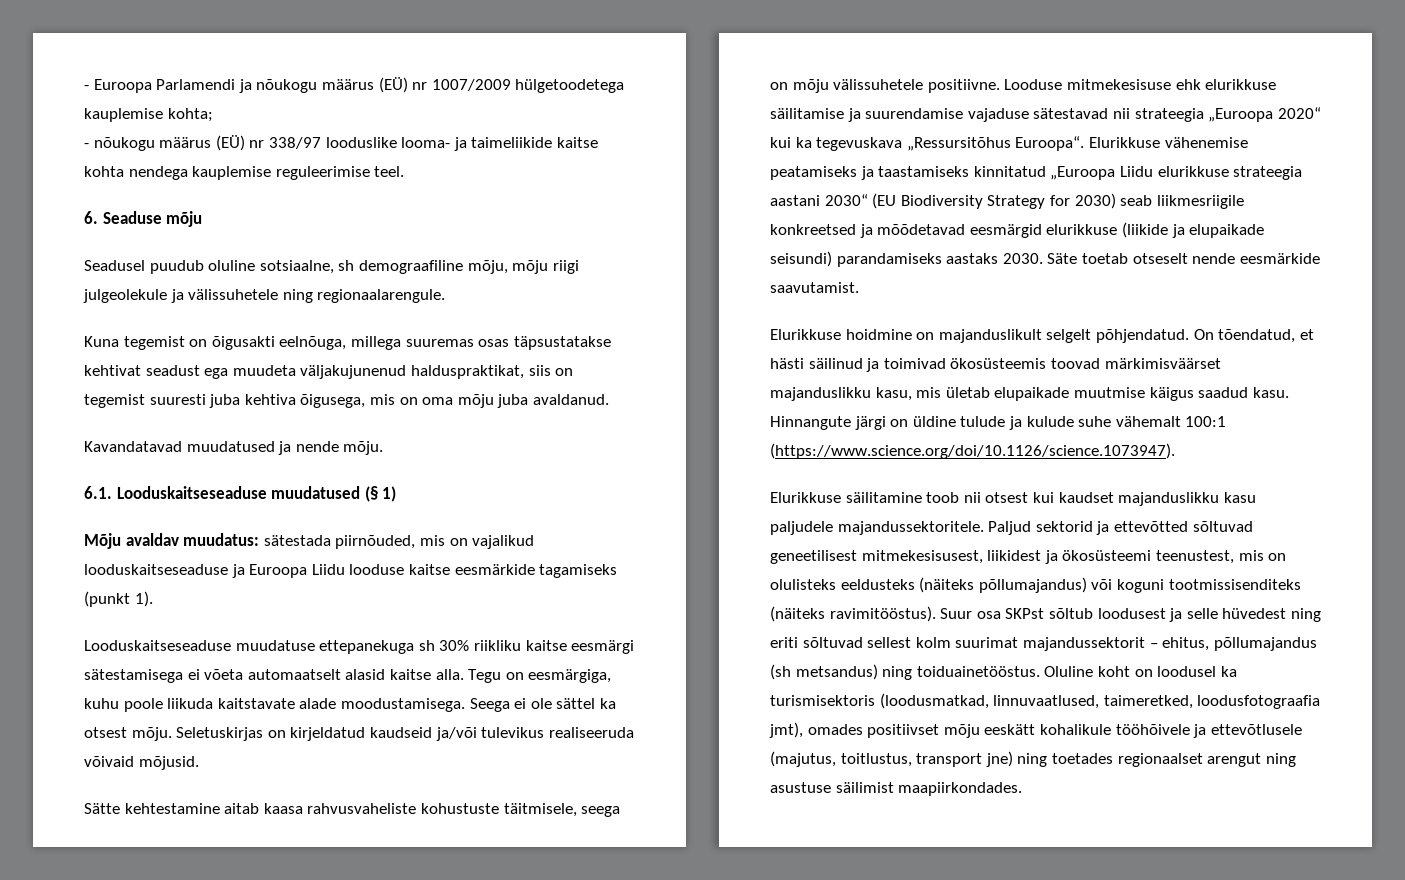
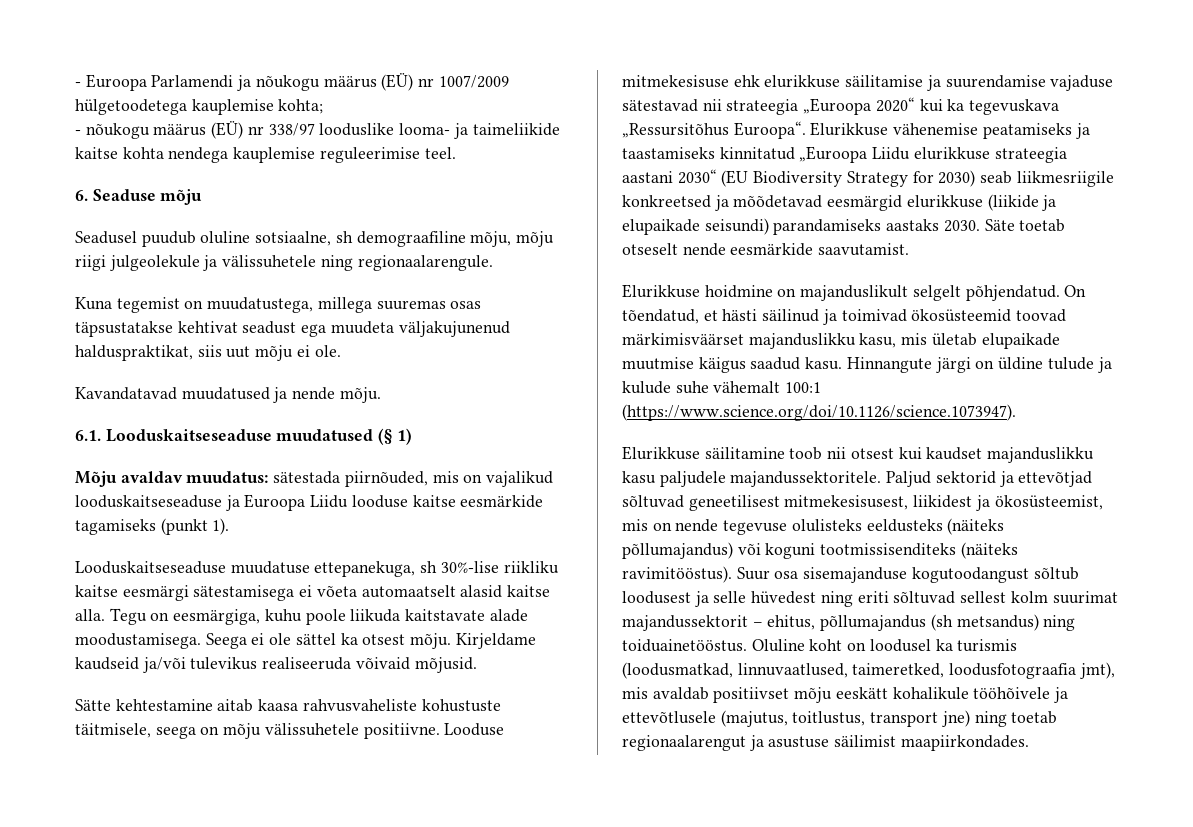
[211,336,347,350] õigusakti eelnõuga, -> [207,297,314,313] muudatustega,
[555,368,574,376] [84,394,609,408] on tegemist suuresti juba kehtiva õigusega, mis on oma mõju juba avaldanud. -> [226,345,341,361] uut mõju ei ole.
[319,640,470,654] ettepanekuga sh 30% -> [314,561,499,577] ettepanekuga, sh 30%-lise
[176,727,366,741] Seletuskirjas on kirjeldatud -> [455,633,536,649] Kirjeldame
[950,358,1047,369] ökosüsteemis -> [911,309,1012,322] ökosüsteemid
[1113,521,1188,532] ettevõtted -> [1018,471,1093,487] ettevõtjad
[1062,550,1287,564] ökosüsteemi teenustest, mis on -> [994,495,1103,510] [622,519,788,535] ökosüsteemist, mis on nende tegevuse
[1005,608,1045,619] SKPst -> [803,567,1029,583] sisemajanduse kogutoodangust
[770,695,875,706] turismisektoris -> [957,639,1018,652] turismis
[807,724,863,735] omades -> [622,687,709,700] mis avaldab
[1051,753,1296,767] toetades regionaalset arengut ning -> [1011,711,1058,724] [622,735,764,751] toetab regionaalarengut ja

